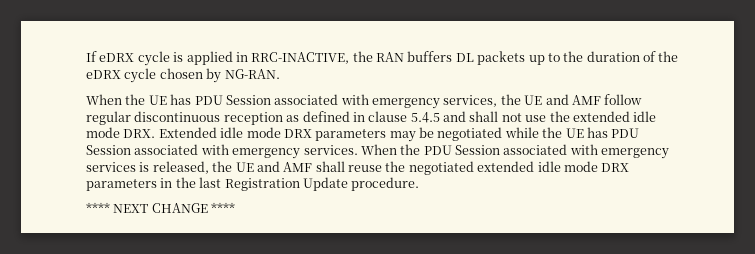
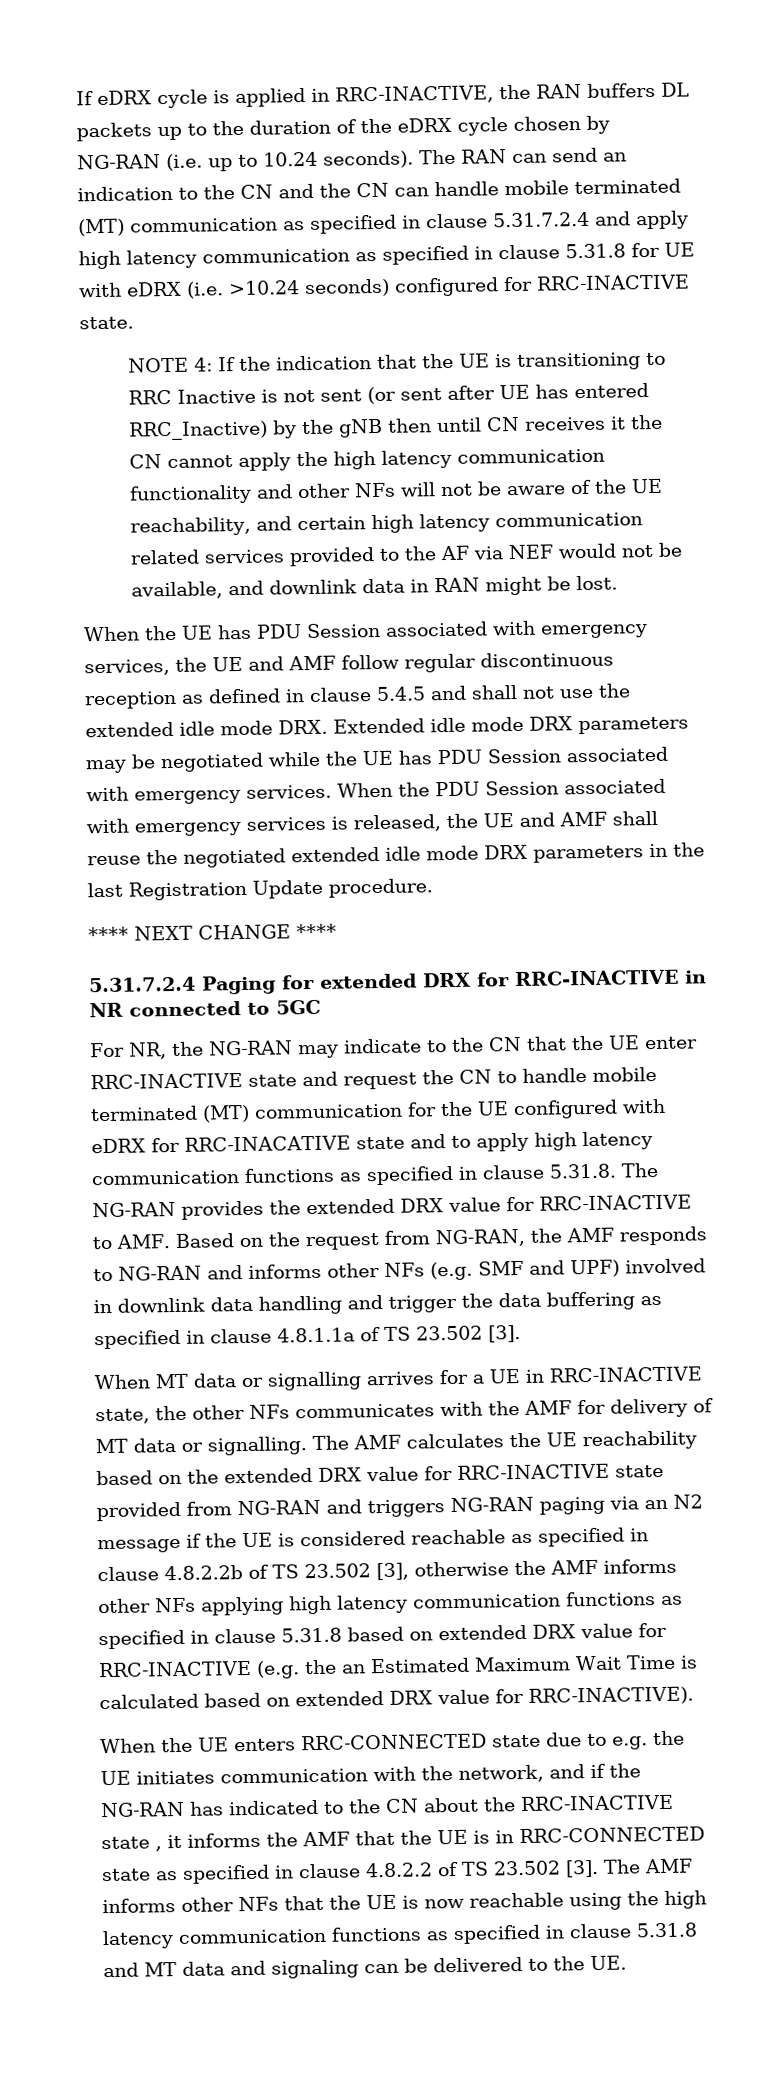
[224,69,280,79] NG-RAN. -> [77,147,627,172] [77,178,681,202] [78,210,689,237] [78,242,695,270] [78,274,690,299] [79,316,134,330] [127,352,666,373] [127,383,649,405] [128,414,663,441] [128,448,605,472] [128,478,663,505] [129,512,643,537] [129,542,682,567] [130,575,618,600] NG-RAN (i.e. up to 10.24 seconds). The RAN can send an indication to the CN and the CN can handle mobile terminated (MT) communication as specified in clause 5.31.7.2.4 and apply high latency communication as specified in clause 5.31.8 for UE with eDRX (i.e. >10.24 seconds) configured for RRC-INACTIVE state. // NOTE 4: If the indication that the UE is transitioning to RRC Inactive is not sent (or sent after UE has entered RRC_Inactive) by the gNB then until CN receives it the CN cannot apply the high latency communication functionality and other NFs will not be aware of the UE reachability, and certain high latency communication related services provided to the AF via NEF would not be available, and downlink data in RAN might be lost.
(236, 207) none -> [89,969,707,995] [89,999,321,1018] [89,1035,698,1060] [90,1066,657,1090] [90,1098,666,1123] [91,1131,653,1154] [91,1162,658,1186] [92,1194,692,1220] [92,1226,707,1251] [93,1258,706,1282] [93,1291,662,1315] [94,1325,521,1350] [94,1366,702,1391] [95,1398,714,1425] [95,1430,697,1456] [96,1463,664,1486] [96,1494,703,1522] [97,1527,649,1554] [97,1558,677,1582] [98,1591,683,1616] [98,1622,667,1650] [98,1654,698,1679] [99,1686,694,1710] [100,1730,685,1754] [100,1763,641,1786] [100,1794,674,1818] [101,1826,705,1852] [101,1858,693,1884] [102,1890,707,1914] [102,1922,697,1950] [103,1955,627,1979] // 5.31.7.2.4 Paging for extended DRX for RRC-INACTIVE in NR connected to 5GC // For NR, the NG-RAN may indicate to the CN that the UE enter RRC-INACTIVE state and request the CN to handle mobile terminated (MT) communication for the UE configured with eDRX for RRC-INACATIVE state and to apply high latency communication functions as specified in clause 5.31.8. The NG-RAN provides the extended DRX value for RRC-INACTIVE to AMF. Based on the request from NG-RAN, the AMF responds to NG-RAN and informs other NFs (e.g. SMF and UPF) involved in downlink data handling and trigger the data buffering as specified in clause 4.8.1.1a of TS 23.502 [3]. // When MT data or signalling arrives for a UE in RRC-INACTIVE state, the other NFs communicates with the AMF for delivery of MT data or signalling. The AMF calculates the UE reachability based on the extended DRX value for RRC-INACTIVE state provided from NG-RAN and triggers NG-RAN paging via an N2 message if the UE is considered reachable as specified in clause 4.8.2.2b of TS 23.502 [3], otherwise the AMF informs other NFs applying high latency communication functions as specified in clause 5.31.8 based on extended DRX value for RRC-INACTIVE (e.g. the an Estimated Maximum Wait Time is calculated based on extended DRX value for RRC-INACTIVE). // When the UE enters RRC-CONNECTED state due to e.g. the UE initiates communication with the network, and if the NG-RAN has indicated to the CN about the RRC-INACTIVE state , it informs the AMF that the UE is in RRC-CONNECTED state as specified in clause 4.8.2.2 of TS 23.502 [3]. The AMF informs other NFs that the UE is now reachable using the high latency communication functions as specified in clause 5.31.8 and MT data and signaling can be delivered to the UE.

